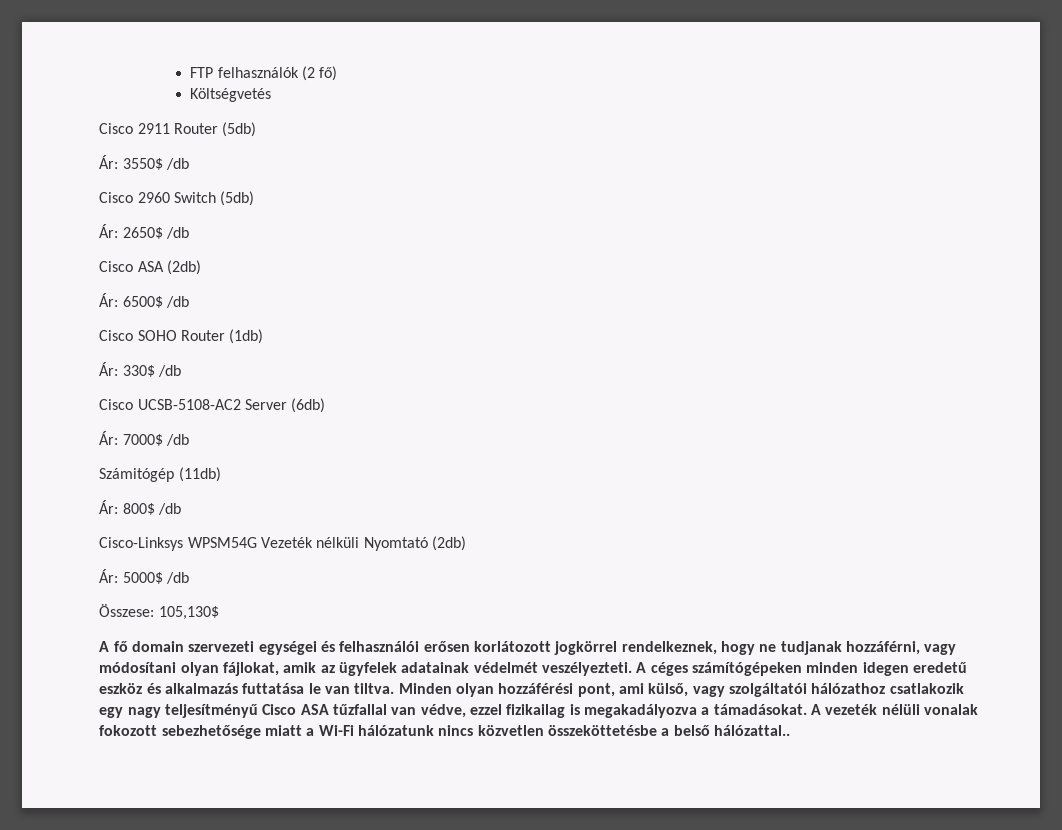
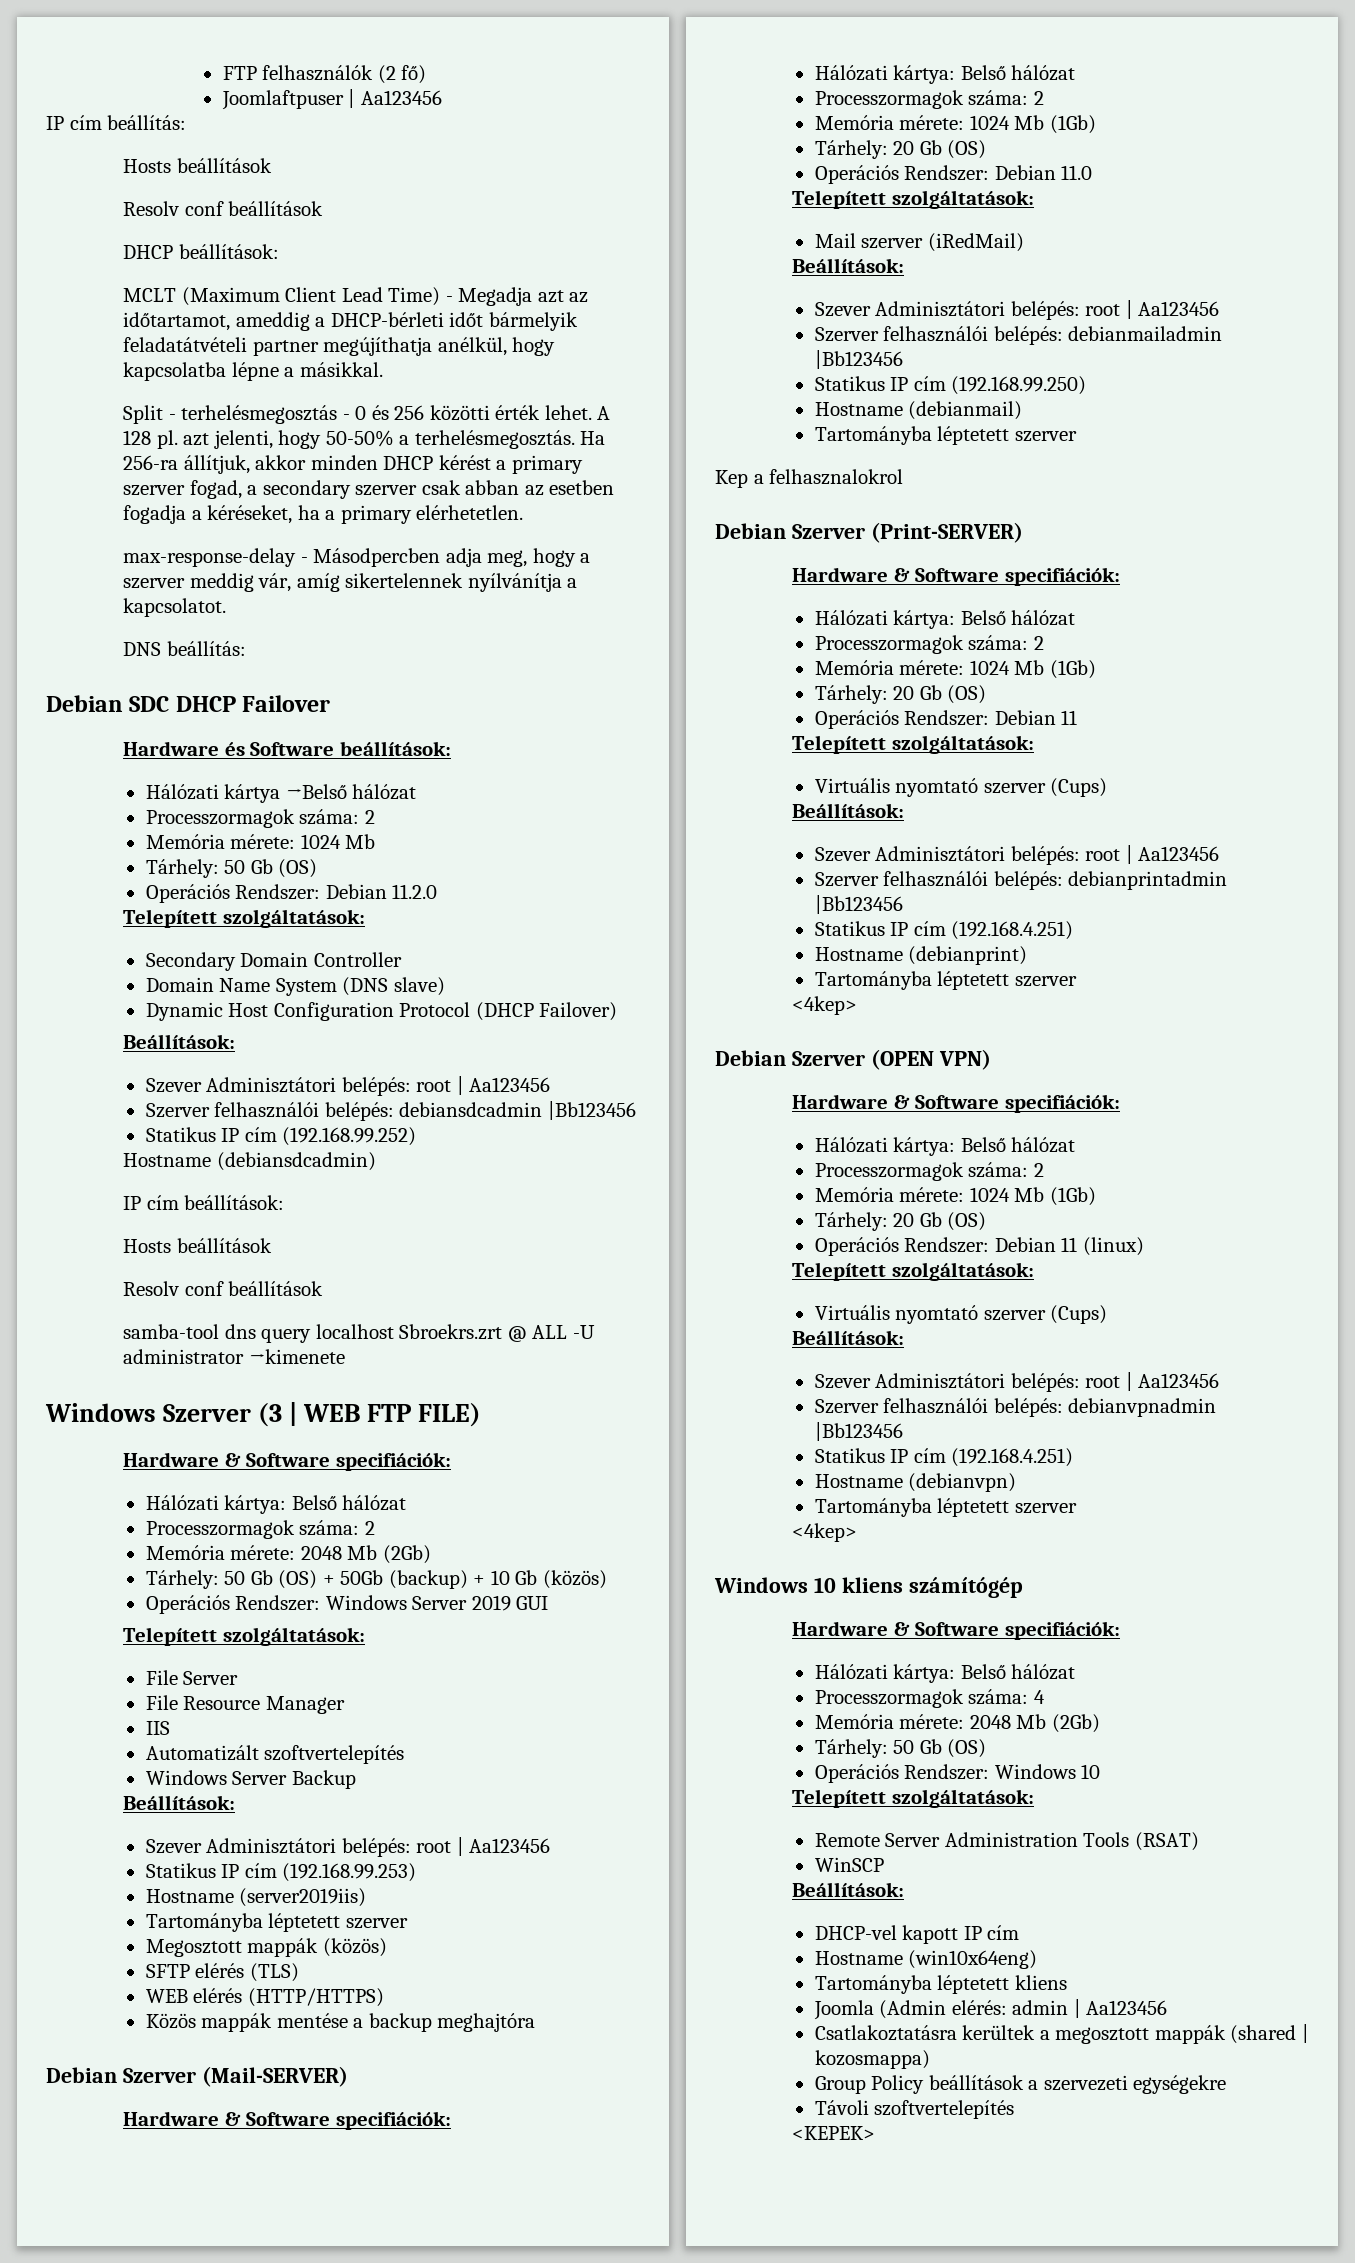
[190,88,272,102] [99,122,257,137] [99,155,190,170] [99,191,255,206] [99,224,190,239] [99,260,202,275] [99,293,190,308] [99,329,264,344] [99,362,182,377] [99,398,326,413] [99,431,190,446] [99,467,221,482] [99,500,182,515] [99,536,467,551] [99,569,190,584] [99,604,219,620] [99,641,957,655] [99,662,967,676] [99,683,964,697] [99,704,978,718] [99,725,790,739] Költségvetés // Cisco 2911 Router (5db) // Ár: 3550$ /db // Cisco 2960 Switch (5db) // Ár: 2650$ /db // Cisco ASA (2db) // Ár: 6500$ /db // Cisco SOHO Router (1db) // Ár: 330$ /db // Cisco UCSB-5108-AC2 Server (6db) // Ár: 7000$ /db // Számitógép (11db) // Ár: 800$ /db // Cisco-Linksys WPSM54G Vezeték nélküli Nyomtató (2db) // Ár: 5000$ /db // Összese: 105,130$ // A fő domain szervezeti egységei és felhasználói erősen korlátozott jogkörrel rendelkeznek, hogy ne tudjanak hozzáférni, vagy módosítani olyan fájlokat, amik az ügyfelek adatainak védelmét veszélyezteti. A céges számítógépeken minden idegen eredetű eszköz és alkalmazás futtatása le van tiltva. Minden olyan hozzáférési pont, ami külső, vagy szolgáltatói hálózathoz csatlakozik egy nagy teljesítményű Cisco ASA tűzfallal van védve, ezzel fizikailag is megakadályozva a támadásokat. A vezeték nélüli vonalak fokozott sebezhetősége miatt a Wi-Fi hálózatunk nincs közvetlen összeköttetésbe a belső hálózattal.. -> [221,89,442,110] [46,115,187,130] [123,158,272,173] [123,201,324,216] [123,244,279,259] [123,287,589,306] [123,312,578,331] [123,337,556,356] [123,362,383,381] [123,405,611,424] [123,430,606,449] [123,455,583,474] [123,480,615,499] [123,505,524,524] [123,548,591,567] [123,573,578,592] [123,598,227,617] [123,641,246,656] [46,695,331,712] [123,741,451,756] [145,784,417,803] [145,809,375,828] [145,834,376,849] [145,859,318,878] [145,884,438,903] [123,909,365,928] [145,952,402,971] [145,977,445,996] [145,1002,618,1021] [123,1034,236,1049] [145,1076,551,1096] [145,1101,636,1121] [145,1127,417,1146] [123,1152,376,1171] [123,1195,285,1210] [123,1238,272,1253] [123,1281,324,1296] [123,1324,595,1343] [123,1349,345,1364] [45,1402,482,1427] [123,1452,451,1471] [145,1495,407,1514] [145,1520,375,1539] [145,1545,431,1564] [145,1570,607,1589] [145,1595,549,1614] [123,1627,365,1646] [145,1670,239,1685] [145,1695,345,1714] [145,1721,170,1735] [145,1745,405,1764] [145,1770,356,1789] [123,1795,236,1810] [145,1837,551,1857] [145,1863,417,1882] [145,1888,367,1907] [145,1913,408,1932] [145,1938,387,1957] [145,1963,299,1982] [145,1988,384,2007] [145,2013,536,2032] [46,2066,348,2087] [123,2111,451,2130] [814,65,1076,84] [814,90,1044,109] [814,115,1096,134] [814,140,987,159] [814,165,1093,184] [792,190,1034,209] [814,233,1024,252] [792,258,905,273] [814,300,1220,320] [814,326,1223,345] [814,350,903,369] [814,376,1087,395] [814,401,1023,420] [814,426,1077,445] [715,469,904,488] [715,522,1023,543] [792,567,1120,586] [814,610,1076,629] [814,635,1044,654] [814,660,1096,679] [814,685,987,704] [814,710,1078,729] [792,735,1034,754] [814,778,1108,797] [792,803,905,818] [814,845,1220,865] [814,871,1228,890] [814,895,903,914] [814,921,1074,940] [814,946,1028,965] [814,971,1077,990] [792,996,858,1015] [715,1049,991,1070] [792,1094,1120,1113] [814,1137,1076,1156] [814,1162,1044,1181] [814,1187,1096,1206] [814,1212,987,1231] [814,1237,1144,1256] [792,1262,1034,1281] [814,1305,1108,1324] [792,1330,905,1345] [814,1372,1220,1392] [814,1398,1217,1417] [814,1422,903,1441] [814,1448,1074,1467] [814,1473,1017,1492] [814,1498,1077,1517] [792,1523,858,1542] [714,1577,1023,1598] [792,1621,1120,1640] [814,1664,1076,1683] [814,1689,1045,1708] [814,1714,1100,1733] [814,1739,987,1758] [814,1764,1101,1783] [792,1789,1034,1808] [814,1832,1199,1851] [814,1857,884,1872] [792,1882,905,1897] [814,1925,1020,1944] [814,1950,1038,1969] [814,1975,1067,1994] [813,1999,1168,2020] [814,2024,1309,2044] [814,2050,930,2069] [814,2075,1227,2094] [814,2100,1015,2119] [792,2126,876,2140] Joomlaftpuser | Aa123456 // IP cím beállítás: // Hosts beállítások // Resolv conf beállítások // DHCP beállítások: // MCLT (Maximum Client Lead Time) - Megadja azt az időtartamot, ameddig a DHCP-bérleti időt bármelyik feladatátvételi partner megújíthatja anélkül, hogy kapcsolatba lépne a másikkal. // Split - terhelésmegosztás - 0 és 256 közötti érték lehet. A 128 pl. azt jelenti, hogy 50-50% a terhelésmegosztás. Ha 256-ra állítjuk, akkor minden DHCP kérést a primary szerver fogad, a secondary szerver csak abban az esetben fogadja a kéréseket, ha a primary elérhetetlen. // max-response-delay - Másodpercben adja meg, hogy a szerver meddig vár, amíg sikertelennek nyílvánítja a kapcsolatot. // DNS beállítás: // Debian SDC DHCP Failover // Hardware és Software beállítások: // Hálózati kártya →Belső hálózat // Processzormagok száma: 2 // Memória mérete: 1024 Mb // Tárhely: 50 Gb (OS) // Operációs Rendszer: Debian 11.2.0 // Telepített szolgáltatások: // Secondary Domain Controller // Domain Name System (DNS slave) // Dynamic Host Configuration Protocol (DHCP Failover) // Beállítások: // Szever Adminisztátori belépés: root | Aa123456 // Szerver felhasználói belépés: debiansdcadmin |Bb123456 // Statikus IP cím (192.168.99.252) // Hostname (debiansdcadmin) // IP cím beállítások: // Hosts beállítások // Resolv conf beállítások // samba-tool dns query localhost Sbroekrs.zrt @ ALL -U administrator →kimenete // Windows Szerver (3 | WEB FTP FILE) // Hardware & Software specifiációk: // Hálózati kártya: Belső hálózat // Processzormagok száma: 2 // Memória mérete: 2048 Mb (2Gb) // Tárhely: 50 Gb (OS) + 50Gb (backup) + 10 Gb (közös) // Operációs Rendszer: Windows Server 2019 GUI // Telepített szolgáltatások: // File Server // File Resource Manager // IIS // Automatizált szoftvertelepítés // Windows Server Backup // Beállítások: // Szever Adminisztátori belépés: root | Aa123456 // Statikus IP cím (192.168.99.253) // Hostname (server2019iis) // Tartományba léptetett szerver // Megosztott mappák (közös) // SFTP elérés (TLS) // WEB elérés (HTTP/HTTPS) // Közös mappák mentése a backup meghajtóra // Debian Szerver (Mail-SERVER) // Hardware & Software specifiációk: // Hálózati kártya: Belső hálózat // Processzormagok száma: 2 // Memória mérete: 1024 Mb (1Gb) // Tárhely: 20 Gb (OS) // Operációs Rendszer: Debian 11.0 // Telepített szolgáltatások: // Mail szerver (iRedMail) // Beállítások: // Szever Adminisztátori belépés: root | Aa123456 // Szerver felhasználói belépés: debianmailadmin |Bb123456 // Statikus IP cím (192.168.99.250) // Hostname (debianmail) // Tartományba léptetett szerver // Kep a felhasznalokrol // Debian Szerver (Print-SERVER) // Hardware & Software specifiációk: // Hálózati kártya: Belső hálózat // Processzormagok száma: 2 // Memória mérete: 1024 Mb (1Gb) // Tárhely: 20 Gb (OS) // Operációs Rendszer: Debian 11 // Telepített szolgáltatások: // Virtuális nyomtató szerver (Cups) // Beállítások: // Szever Adminisztátori belépés: root | Aa123456 // Szerver felhasználói belépés: debianprintadmin |Bb123456 // Statikus IP cím (192.168.4.251) // Hostname (debianprint) // Tartományba léptetett szerver // <4kep> // Debian Szerver (OPEN VPN) // Hardware & Software specifiációk: // Hálózati kártya: Belső hálózat // Processzormagok száma: 2 // Memória mérete: 1024 Mb (1Gb) // Tárhely: 20 Gb (OS) // Operációs Rendszer: Debian 11 (linux) // Telepített szolgáltatások: // Virtuális nyomtató szerver (Cups) // Beállítások: // Szever Adminisztátori belépés: root | Aa123456 // Szerver felhasználói belépés: debianvpnadmin |Bb123456 // Statikus IP cím (192.168.4.251) // Hostname (debianvpn) // Tartományba léptetett szerver // <4kep> // Windows 10 kliens számítógép // Hardware & Software specifiációk: // Hálózati kártya: Belső hálózat // Processzormagok száma: 4 // Memória mérete: 2048 Mb (2Gb) // Tárhely: 50 Gb (OS) // Operációs Rendszer: Windows 10 // Telepített szolgáltatások: // Remote Server Administration Tools (RSAT) // WinSCP // Beállítások: // DHCP-vel kapott IP cím // Hostname (win10x64eng) // Tartományba léptetett kliens // Joomla (Admin elérés: admin | Aa123456 // Csatlakoztatásra kerültek a megosztott mappák (shared | kozosmappa) // Group Policy beállítások a szervezeti egységekre // Távoli szoftvertelepítés // <KEPEK>

